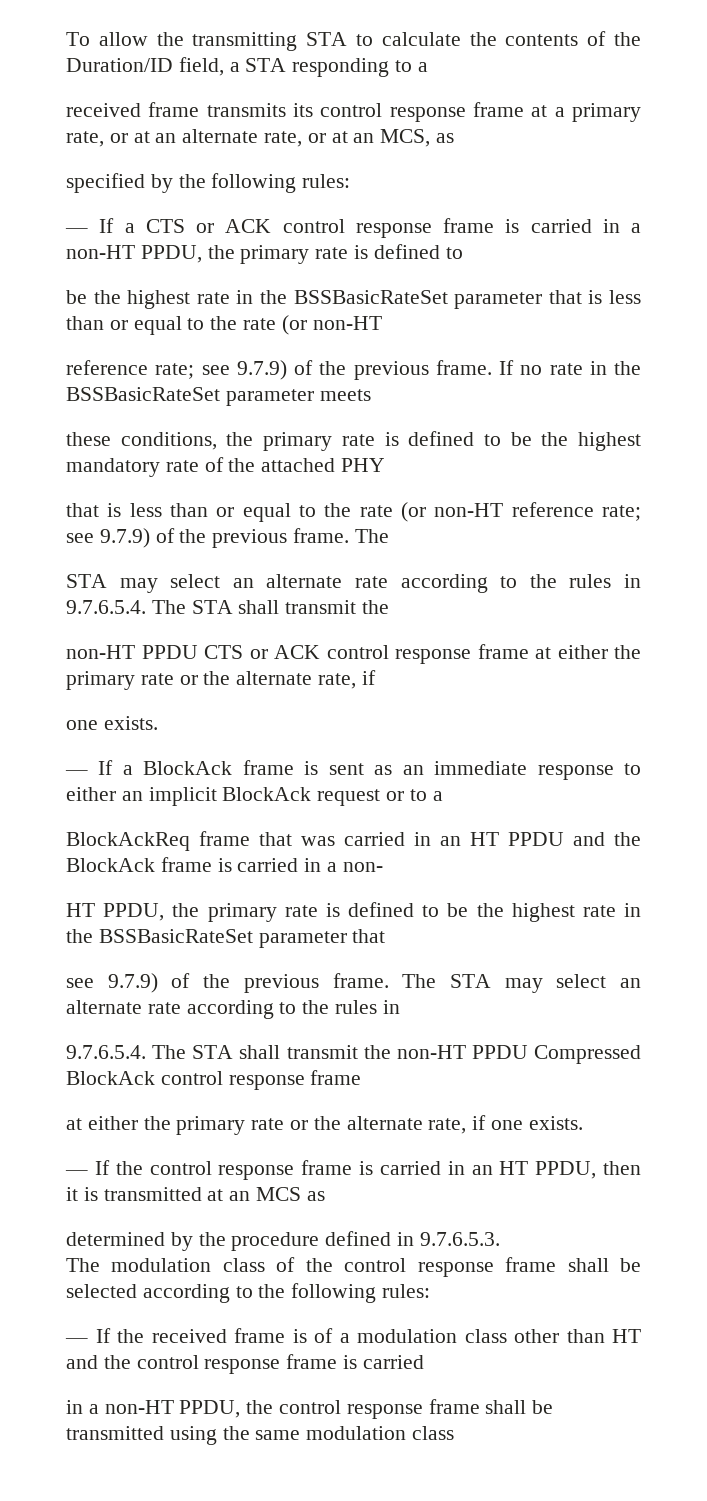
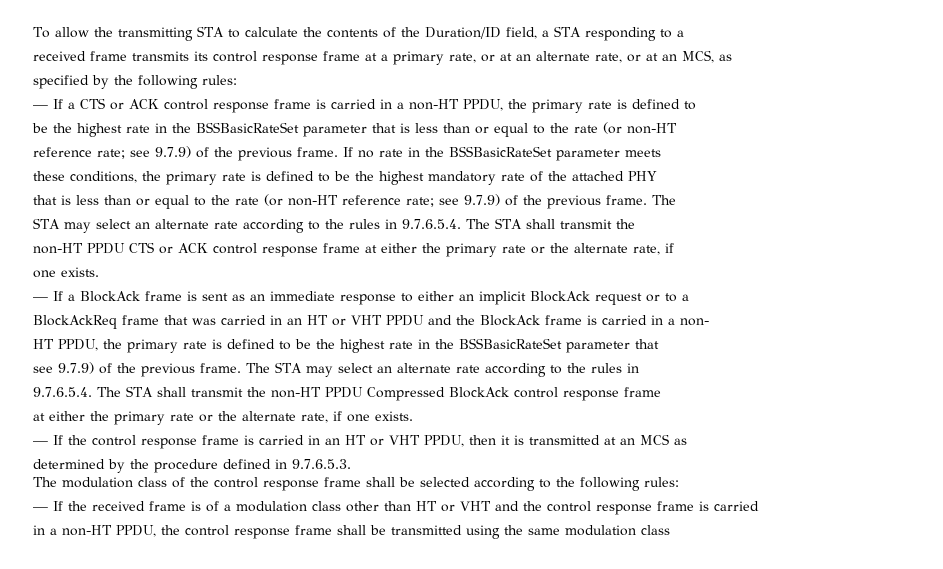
(499, 839) none -> [332,315,382,326] or VHT
(529, 1168) none -> [370,435,420,446] or VHT
(641, 1336) none -> [441,501,491,512] or VHT

